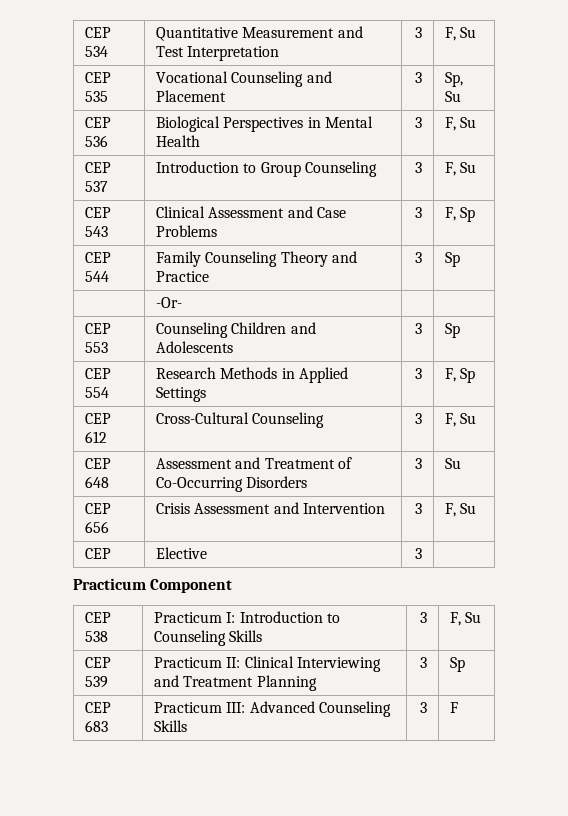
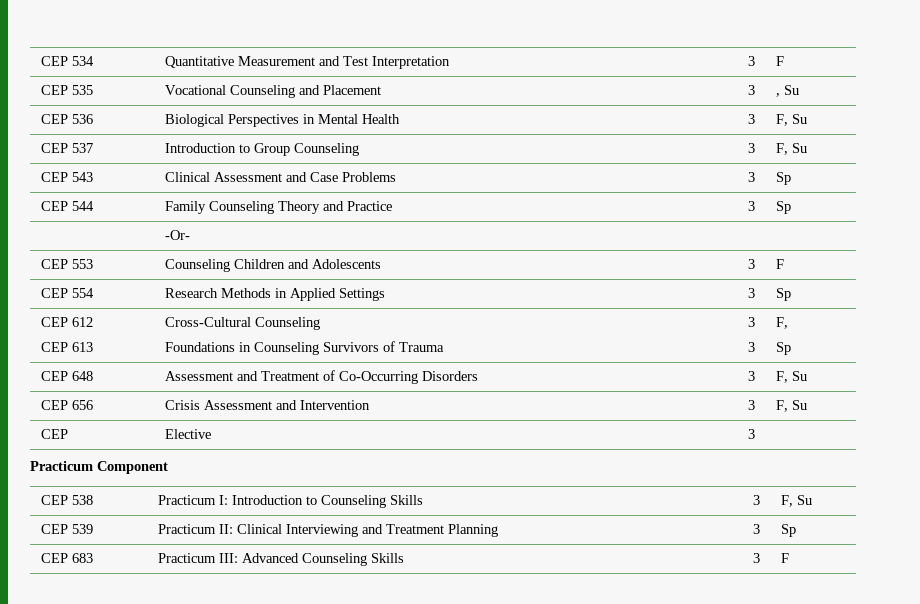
[445,27,477,41] F, Su -> [775,56,784,66] F
[445,72,464,87] Sp, -> [775,93,780,97] ,
[445,207,457,221] F, -> (756, 177) none
[445,323,461,338] Sp -> [775,259,784,269] F
[445,368,457,382] F, -> (756, 293) none
(108, 437) none -> [40,342,93,352] // CEP 613
[414,413,422,424] [445,413,477,427] | 3 | F, Su -> [164,341,444,355] [748,317,756,327] [748,342,756,352] [775,317,788,329] [775,342,791,355] // Foundations in Counseling Survivors of Trauma | 3 // 3 | F, // Sp
(422, 463) none -> [775,371,788,383] F,

